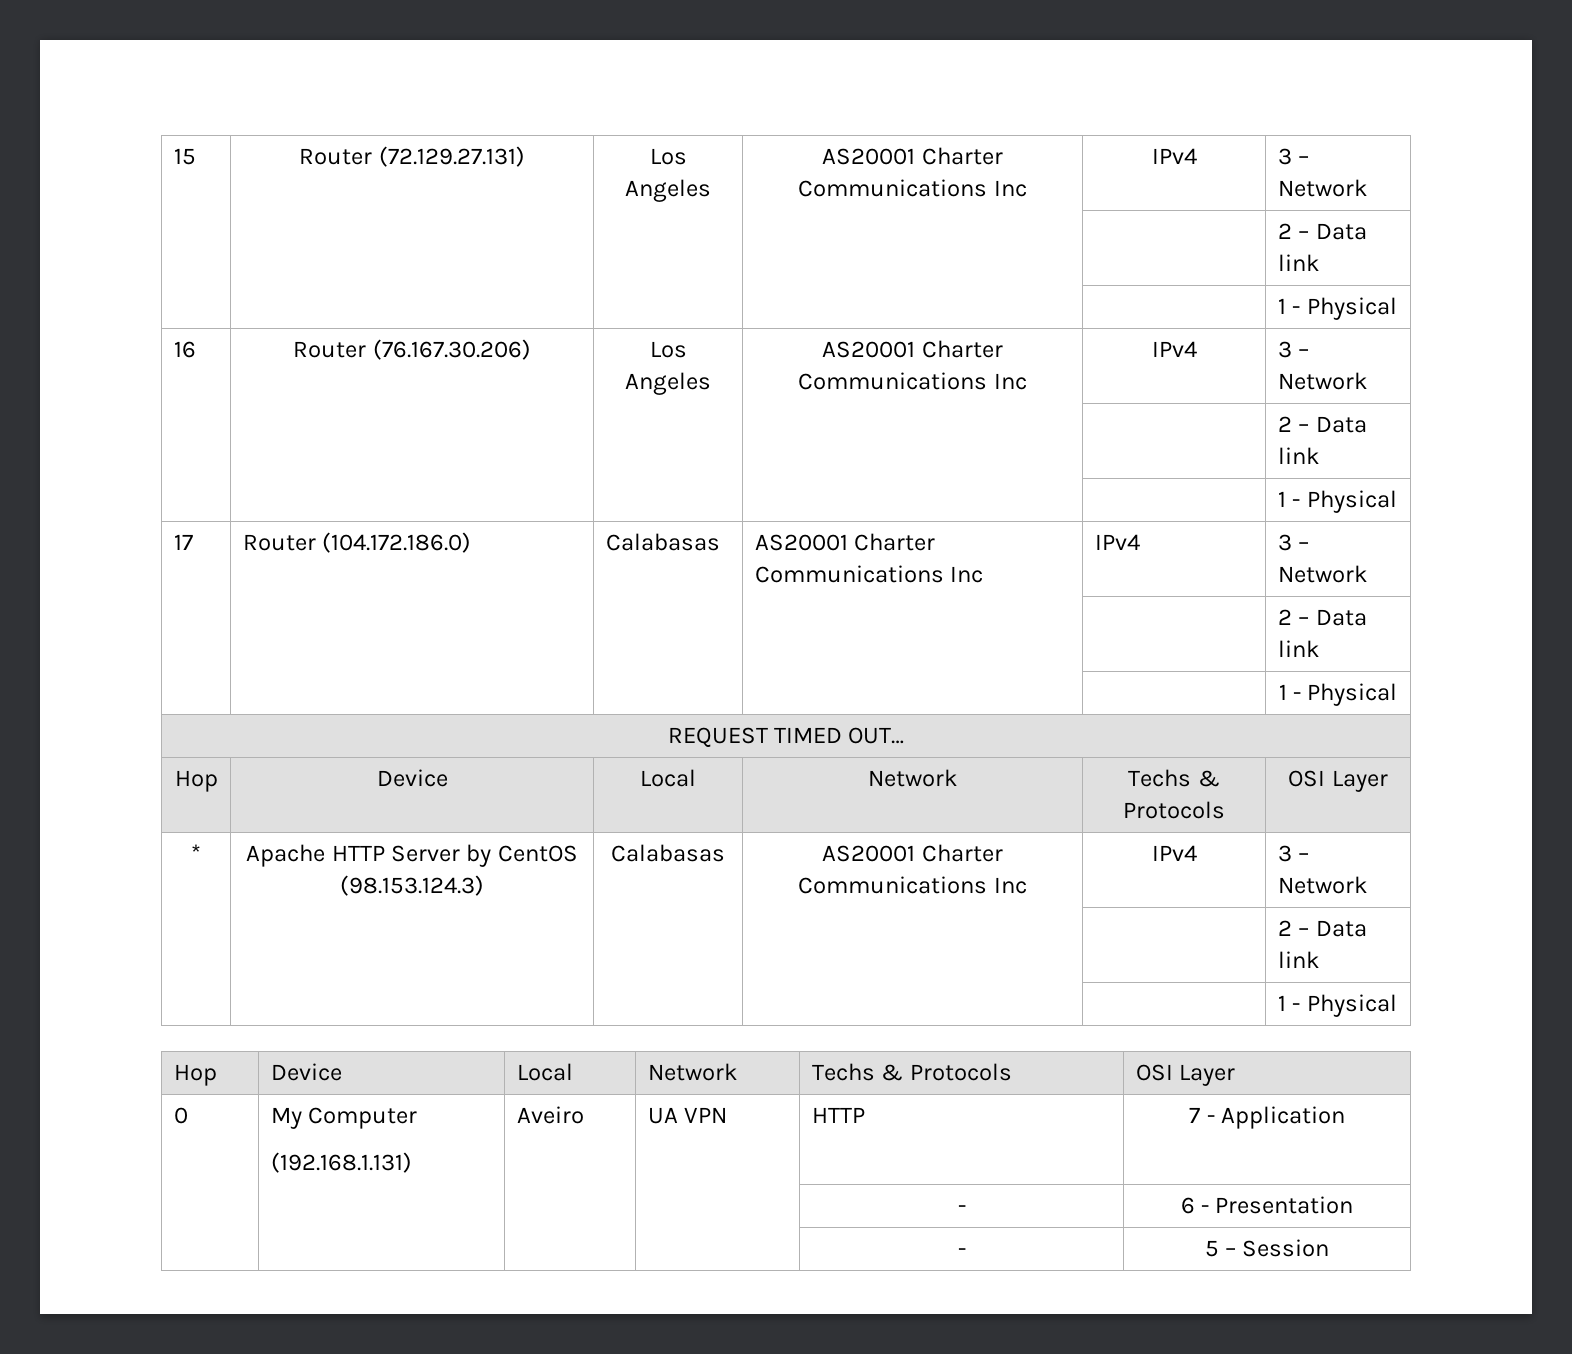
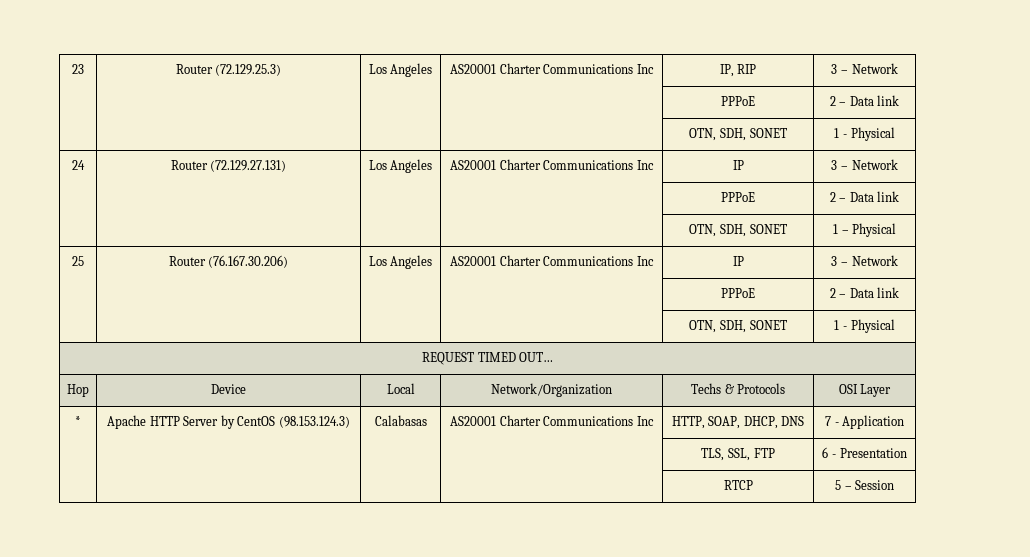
[173,148,196,165] 15 -> [72,64,84,74] [175,64,282,76] [368,63,433,77] [450,63,654,74] [719,64,757,77] [831,63,898,74] [721,96,755,106] [829,95,900,106] [689,128,787,141] [834,127,895,141] [72,160,85,170] 23 | Router (72.129.25.3) | Los Angeles | AS20001 Charter Communications Inc | IP, RIP | 3 – Network // | | | | PPPoE | 2 – Data link // | | | | OTN, SDH, SONET | 1 - Physical // 24
[1151,148,1197,164] [1277,148,1310,165] [1277,179,1368,197] [1277,223,1367,240] [1277,254,1320,271] [1277,297,1397,320] [173,341,196,358] IPv4 | 3 – Network // | | | | | 2 – Data link // | | | | | 1 - Physical // 16 -> [732,160,744,170] [831,159,898,170] [721,192,755,202] [829,191,900,202] [689,224,787,237] [832,223,897,237] [72,256,84,266] IP | 3 – Network // | | | | PPPoE | 2 – Data link // | | | | OTN, SDH, SONET | 1 – Physical // 25
[1151,341,1197,357] [1277,341,1310,358] [1277,372,1368,390] [1277,416,1367,433] [1277,447,1320,464] [1277,490,1397,513] [173,534,193,550] [242,532,472,553] [605,533,720,551] [754,533,936,551] [754,565,984,583] [1094,534,1140,550] [1277,534,1310,551] [1277,565,1368,583] [1277,609,1367,626] [1277,640,1320,657] IPv4 | 3 – Network // | | | | | 2 – Data link // | | | | | 1 - Physical // 17 | Router (104.172.186.0) | Calabasas | AS20001 Charter Communications Inc | IPv4 | 3 – Network // | | | | | 2 – Data link // | | | | -> [732,256,744,266] [831,255,898,266] [721,288,755,298] [829,287,900,298] [689,320,787,333] IP | 3 – Network // | | | | PPPoE | 2 – Data link // | | | | OTN, SDH, SONET
[867,769,958,787] Network -> [491,383,612,397] Network/Organization
[1151,845,1197,861] [1277,845,1310,862] [1277,876,1368,894] [1277,920,1367,937] [1277,951,1320,968] [1277,994,1397,1017] [173,1064,217,1086] [270,1063,342,1081] [516,1063,573,1081] [647,1063,738,1081] [811,1063,1012,1081] [1135,1064,1236,1086] [173,1107,188,1124] [270,1107,418,1129] [270,1152,412,1173] [516,1106,584,1124] [647,1107,728,1124] [811,1107,865,1123] IPv4 | 3 – Network // | | | | | 2 – Data link // | | | | | 1 - Physical // Hop | Device | Local | Network | Techs & Protocols | OSI Layer // 0 | My Computer // (192.168.1.131) | Aveiro | UA VPN | HTTP -> [671,416,805,429] HTTP, SOAP, DHCP, DNS
[957,1205,966,1213] - -> [701,448,775,461] TLS, SSL, FTP
[957,1248,966,1256] - -> [723,480,753,490] RTCP

